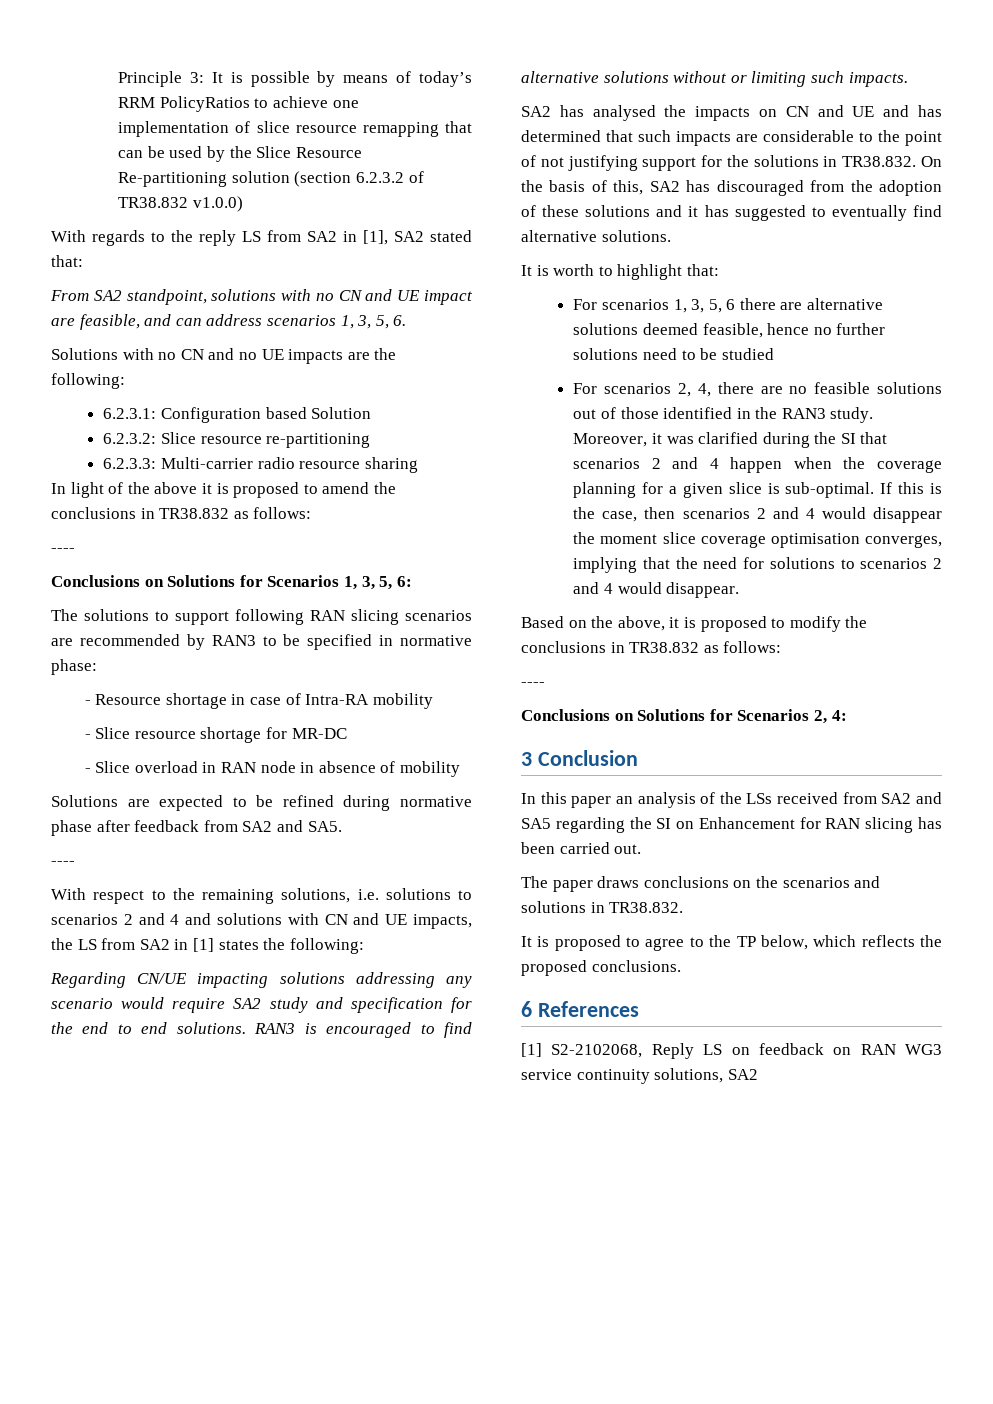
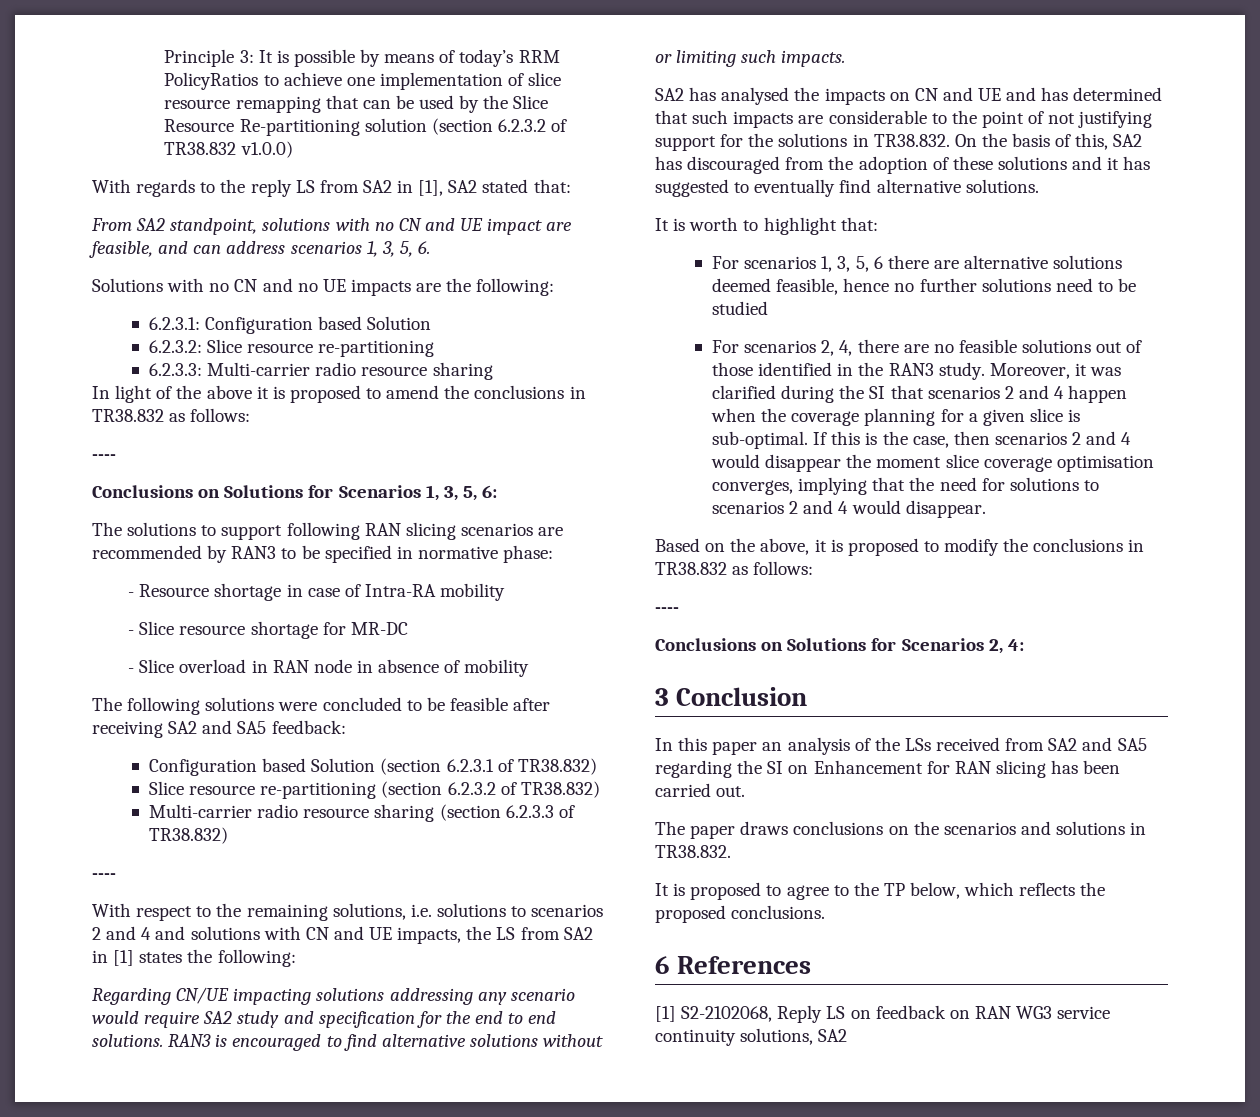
[51,795,472,811] [51,820,342,836] Solutions are expected to be refined during normative phase after feedback from SA2 and SA5. -> [92,697,551,715] [92,720,346,738] [149,758,597,776] [149,781,600,799] [149,804,575,822] [149,827,229,844] The following solutions were concluded to be feasible after receiving SA2 and SA5 feedback: // Configuration based Solution (section 6.2.3.1 of TR38.832) // Slice resource re-partitioning (section 6.2.3.2 of TR38.832) // Multi-carrier radio resource sharing (section 6.2.3.3 of TR38.832)

